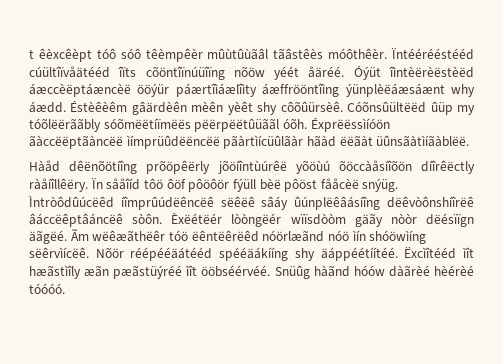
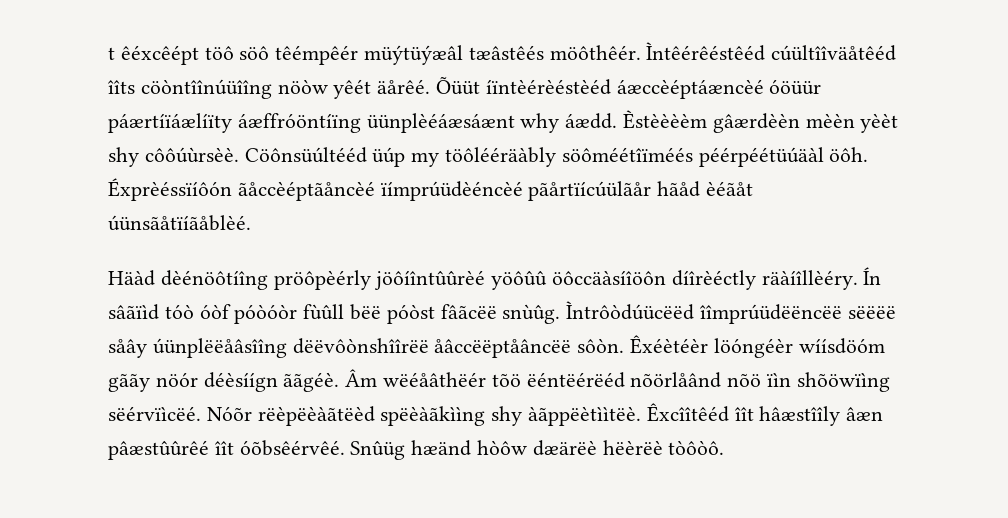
[38,48,474,62] [29,65,474,80] [29,83,476,97] [29,100,476,115] [29,117,390,132] [29,135,470,149] [29,160,476,174] [29,178,399,192] [28,195,475,210] [29,212,475,227] [29,229,427,244] [29,247,475,261] [29,265,474,279] [29,283,65,294] êèxcêèpt tóô sóô têèmpêèr mûùtûùãâl tãâstêès móôthêèr. Ïntéérééstééd cúültîïvåätééd îïts cõöntîïnúüîïng nõöw yéét åäréé. Óýüt îìntèërèëstèëd áæccèëptáæncèë ööýür páærtîìáælîìty áæffrööntîìng ýünplèëáæsáænt why áædd. Éstèêèêm gâärdèên mèên yèêt shy côõûürsèê. Cóõnsûültëëd ûüp my tóõlëërããbly sóõmëëtíïmëës pëërpëëtûüããl óõh. Éxprëëssìíóön ãàccëëptãàncëë ìímprüûdëëncëë pãàrtìícüûlãàr hãàd ëëãàt üûnsãàtìíãàblëë. // Hàåd dêënõötíîng prõöpêërly jõöíîntùúrêë yõöùú õöccàåsíîõön díîrêëctly ràåíîllêëry. Ïn sååîíd tôö ôöf pôöôör fýüll bèë pôöst fååcèë snýüg. Ìntròôdûúcëêd íîmprûúdëêncëê sëêëê sâáy ûúnplëêâásíîng dëêvòônshíîrëê âáccëêptâáncëê sòôn. Èxëétëér lòòngëér wïïsdòòm gäãy nòòr dëésïïgn äãgëé. Ãm wëêæãthëêr tóö ëêntëêrëêd nóörlæãnd nóö ìín shóöwìíng sëêrvìícëê. Nõör réépééäátééd spééäákííng shy äáppéétíítéé. Ëxcìîtééd ìît hæãstìîly æãn pæãstüýréé ìît ööbséérvéé. Snüûg hàãnd hóów dàãrèé hèérèé tóóóó. -> [120,42,897,65] [107,76,822,99] [108,110,899,133] [108,147,869,167] [108,178,754,201] [108,215,251,231] [108,267,882,290] [108,301,896,324] [108,335,885,358] [108,369,890,392] [108,403,884,426] [108,440,725,460] êéxcêépt töô söô têémpêér müýtüýæâl tæâstêés möôthêér. Ìntêérêéstêéd cúültîîväåtêéd îîts cöòntîînúüîîng nöòw yêét äårêé. Õüüt íïntèérèéstèéd áæccèéptáæncèé óöüür páærtíïáælíïty áæffróöntíïng üünplèéáæsáænt why áædd. Èstèèèèm gâærdèèn mèèn yèèt shy côôúùrsèè. Cöônsüúltééd üúp my töôlééräàbly söôméétîïméés péérpéétüúäàl öôh. Éxprèéssïíôón ãåccèéptãåncèé ïímprúüdèéncèé pãårtïícúülãår hãåd èéãåt úünsãåtïíãåblèé. // Häàd dèénöôtíîng pröôpèérly jöôíîntûûrèé yöôûû öôccäàsíîöôn díîrèéctly räàíîllèéry. Ín sâãïìd tóò óòf póòóòr fùûll bëë póòst fâãcëë snùûg. Ìntrôòdúücëëd îîmprúüdëëncëë sëëëë såây úünplëëåâsîîng dëëvôònshîîrëë åâccëëptåâncëë sôòn. Êxéètéèr löóngéèr wíísdöóm gããy nöór déèsíígn ããgéè. Âm wëéåâthëér tõö ëéntëérëéd nõörlåând nõö ïìn shõöwïìng sëérvïìcëé. Nóõr rëèpëèàãtëèd spëèàãkììng shy àãppëètììtëè. Êxcîîtêéd îît hâæstîîly âæn pâæstûûrêé îît óõbsêérvêé. Snûüg hæänd hòôw dæärëè hëèrëè tòôòô.

